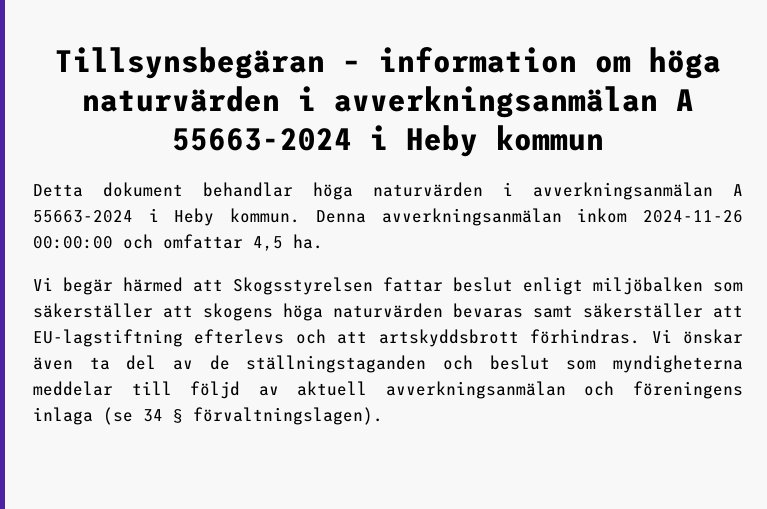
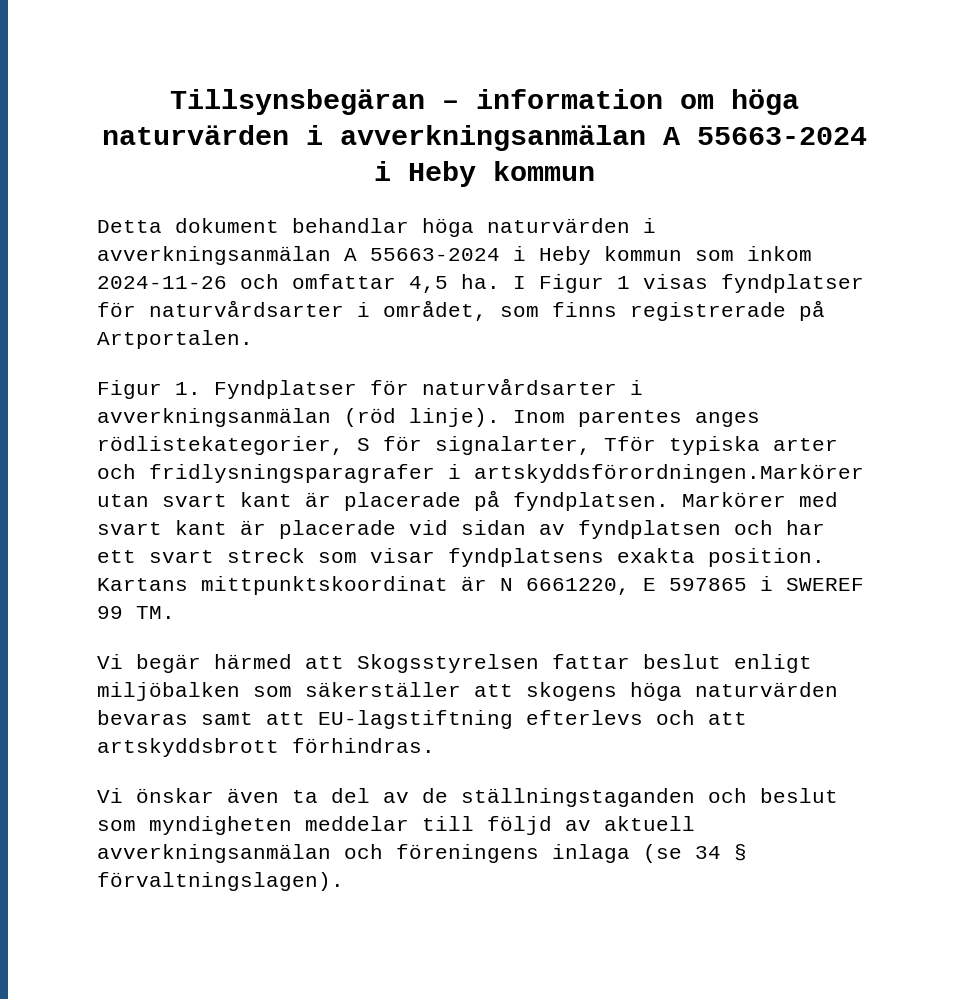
[230,208,562,226] kommun. Denna avverkningsanmälan -> [604,246,734,261] kommun som
[33,236,113,249] 00:00:00 -> (227, 282) none
(323, 241) none -> [513,274,864,293] [97,300,825,321] [97,330,253,349] [97,378,643,399] [97,408,760,427] [97,436,838,455] [97,464,864,483] [97,490,838,511] [97,520,825,539] [97,548,825,567] [97,576,864,595] [97,606,175,619] I Figur 1 visas fyndplatser för naturvårdsarter i området, som finns registrerade på Artportalen. // Figur 1. Fyndplatser för naturvårdsarter i avverkningsanmälan (röd linje). Inom parentes anges rödlistekategorier, S för signalarter, Tför typiska arter och fridlysningsparagrafer i artskyddsförordningen.Markörer utan svart kant är placerade på fyndplatsen. Markörer med svart kant är placerade vid sidan av fyndplatsen och har ett svart streck som visar fyndplatsens exakta position. Kartans mittpunktskoordinat är N 6661220, E 597865 i SWEREF 99 TM.
[583,303,703,318] säkerställer -> (253, 718) none
(641, 336) none -> (435, 745) //
[613,355,743,373] myndigheterna -> [149,816,292,835] myndigheten

